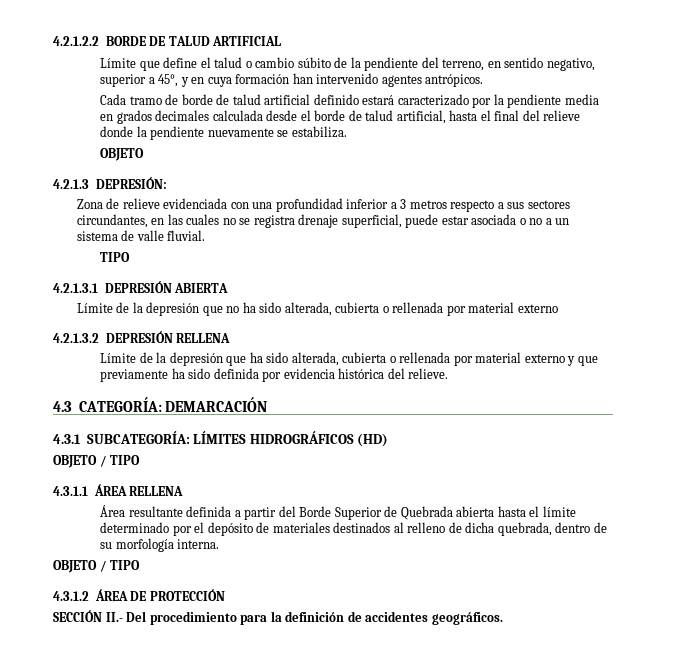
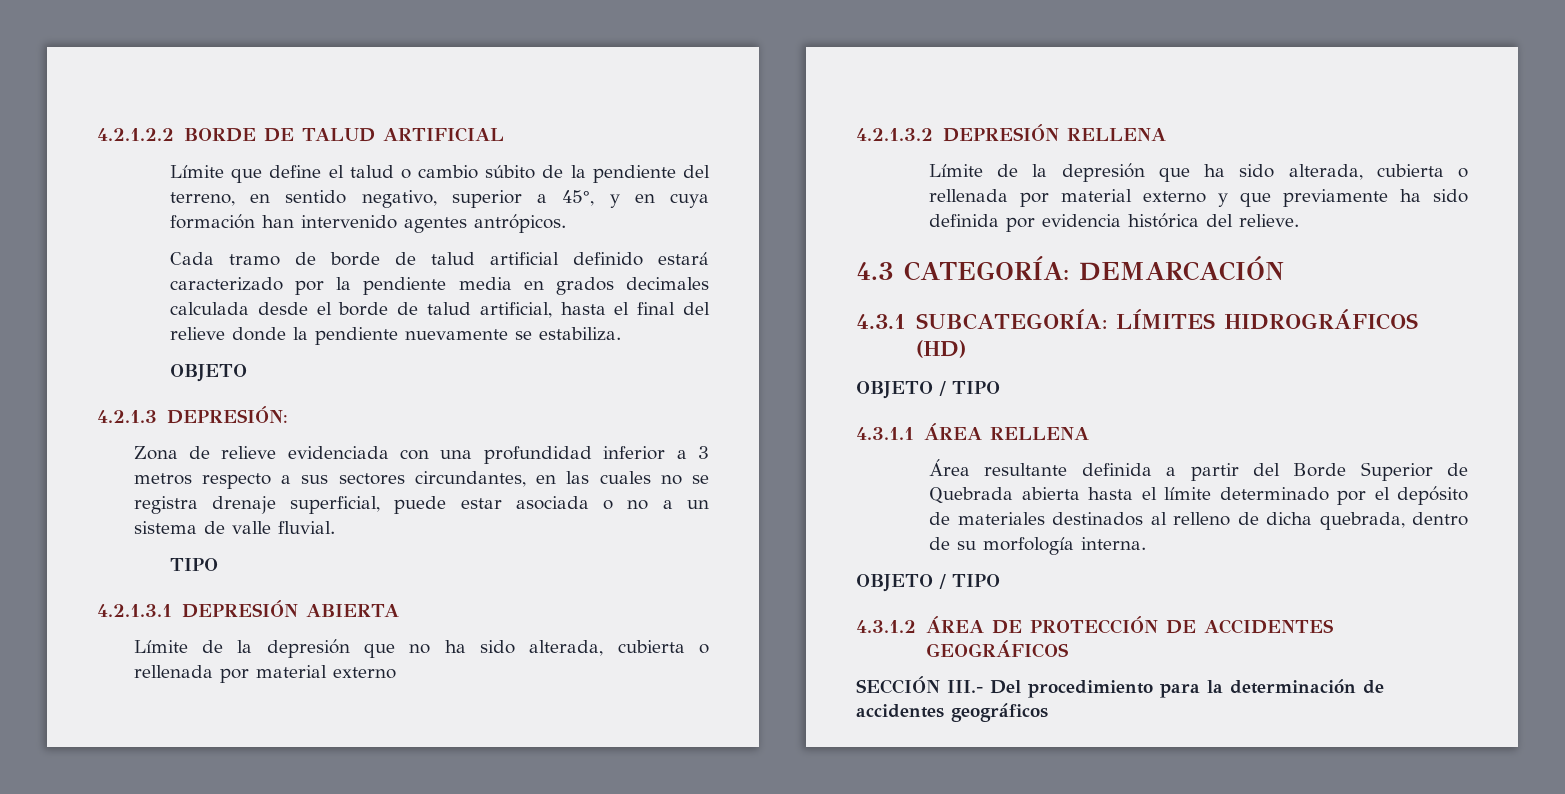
(225, 595) none -> [1165,619,1334,634] [925,640,1069,658] DE ACCIDENTES GEOGRÁFICOS
[105,612,123,622] II.- -> [947,680,983,693] III.-
[285,611,345,622] definición -> [1230,679,1356,694] determinación
[431,612,503,625] geográficos. -> [951,703,1048,722] geográficos

